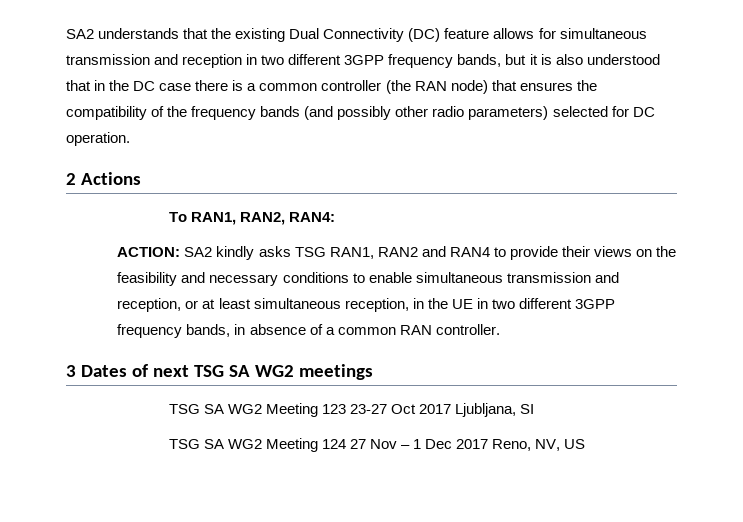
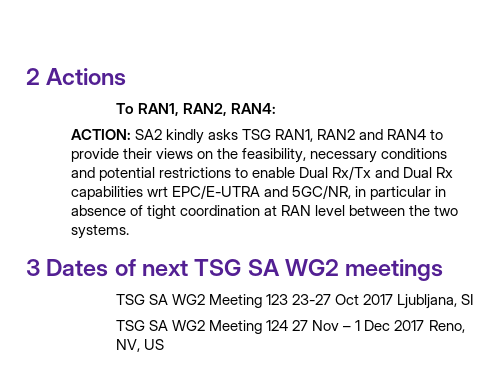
[66,28,647,42] [66,54,660,68] [66,80,597,94] [66,106,655,120] [66,132,130,146] SA2 understands that the existing Dual Connectivity (DC) feature allows for simultaneous transmission and reception in two different 3GPP frequency bands, but it is also understood that in the DC case there is a common controller (the RAN node) that ensures the compatibility of the frequency bands (and possibly other radio parameters) selected for DC operation. // -> (26, 76) none
[117,272,619,286] [117,298,615,312] [117,324,500,338] feasibility and necessary conditions to enable simultaneous transmission and reception, or at least simultaneous reception, in the UE in two different 3GPP frequency bands, in absence of a common RAN controller. -> [242,148,448,163] [70,166,454,181] [70,185,447,200] [70,205,459,219] [70,224,129,239] feasibility, necessary conditions and potential restrictions to enable Dual Rx/Tx and Dual Rx capabilities wrt EPC/E-UTRA and 5GC/NR, in particular in absence of tight coordination at RAN level between the two systems.

